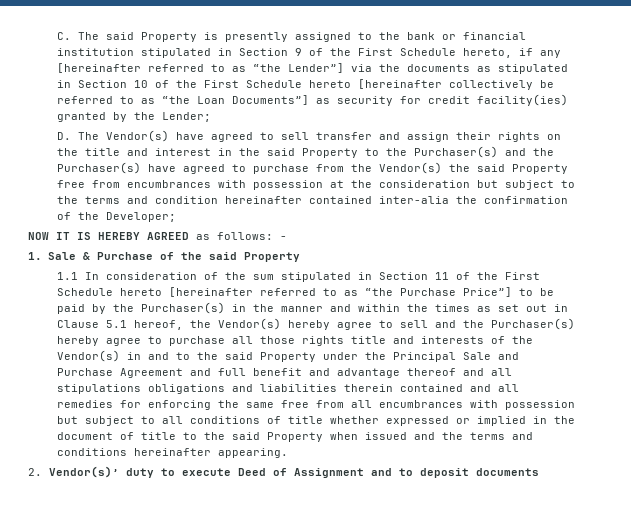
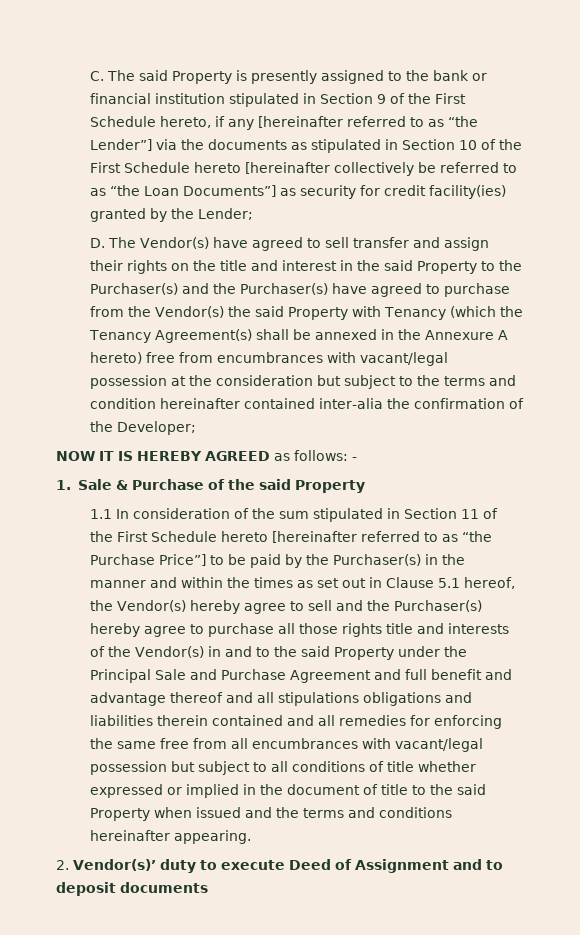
(568, 169) none -> [352,306,524,320] [89,329,509,343] [90,352,143,364] with Tenancy (which the Tenancy Agreement(s) shall be annexed in the Annexure A hereto)
(246, 184) none -> [360,352,449,366] vacant/legal
(498, 404) none -> [395,738,484,752] vacant/legal

